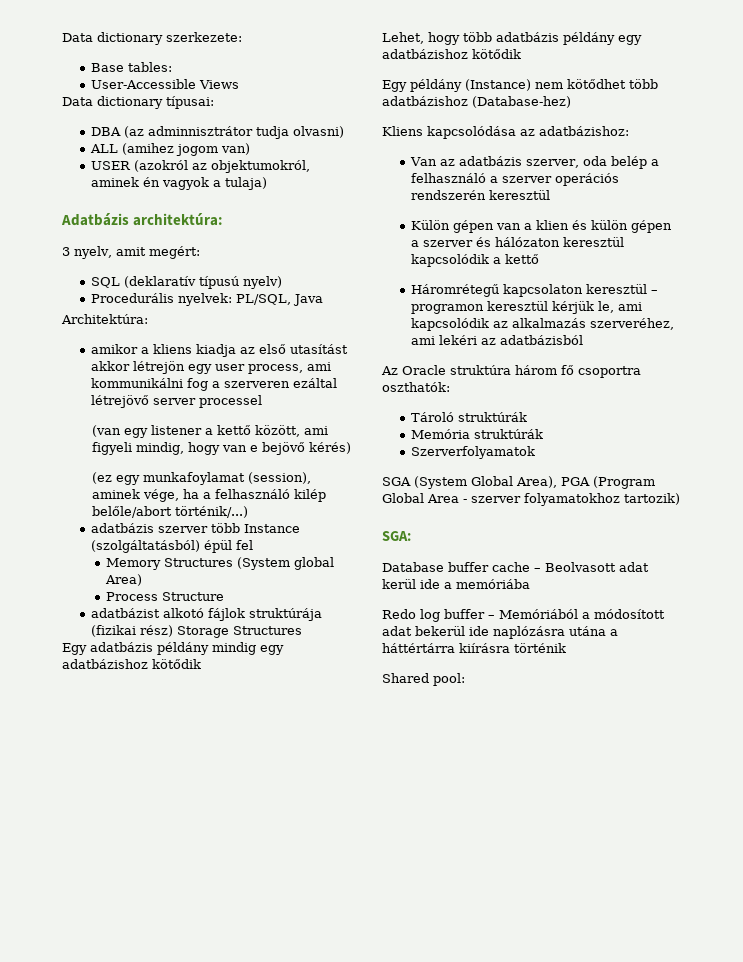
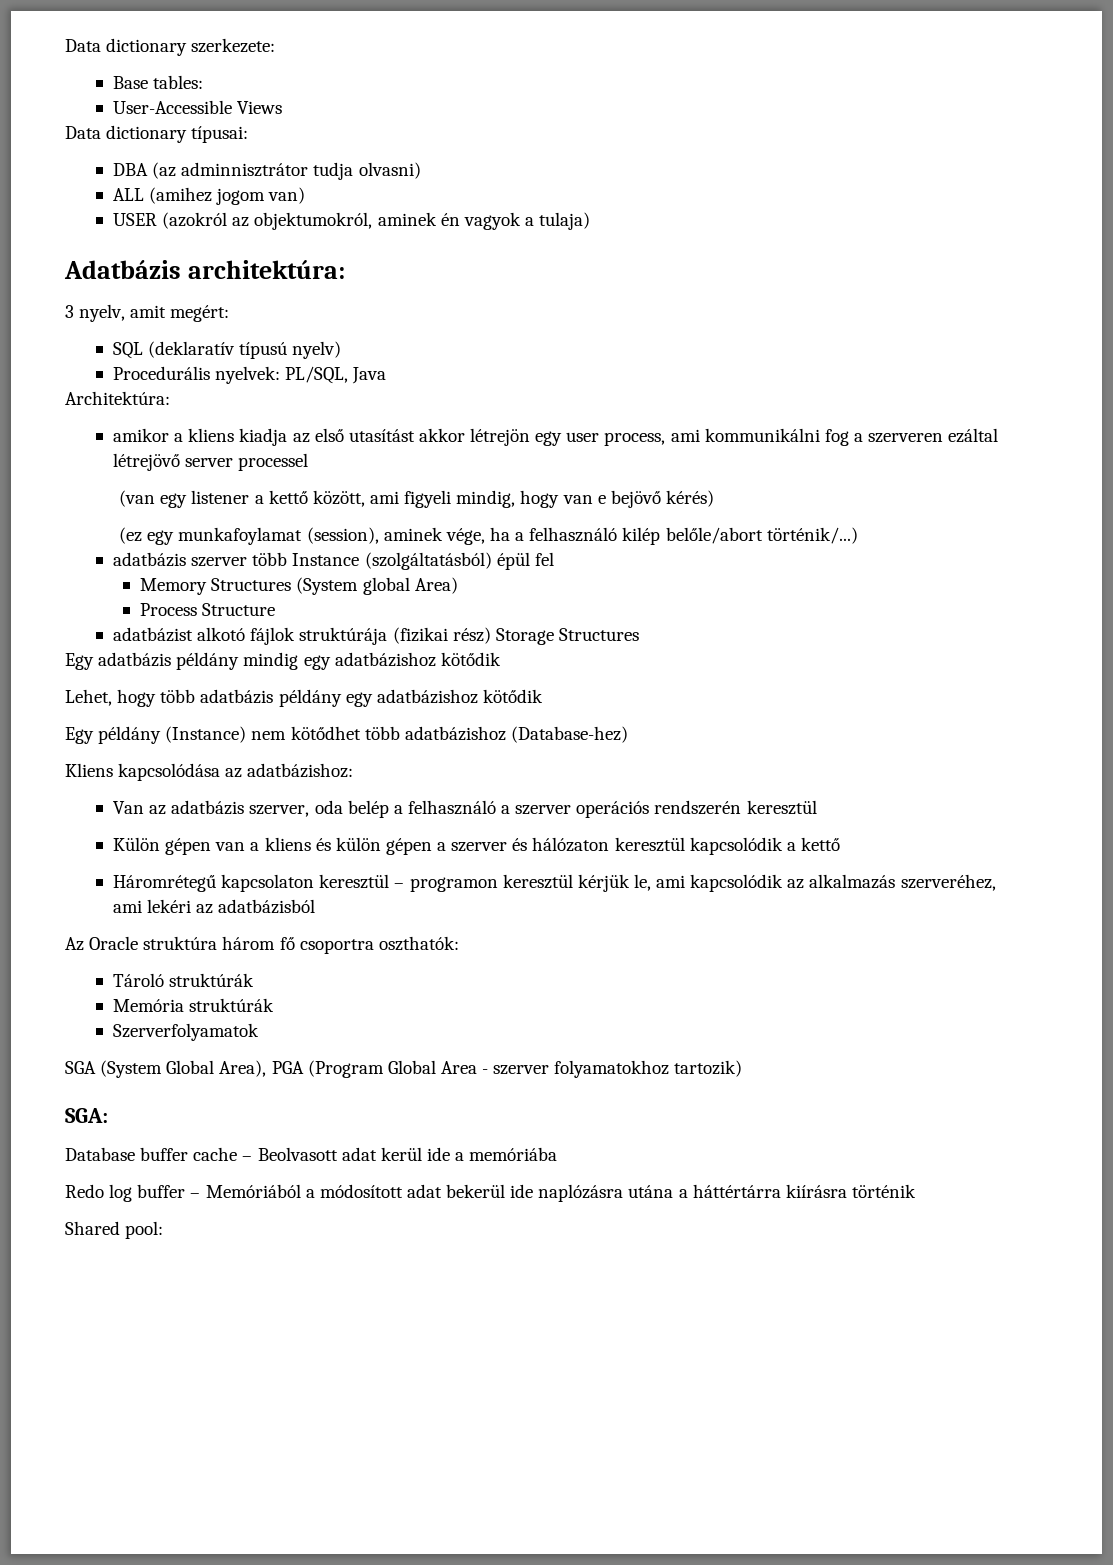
[535,220,569,230] klien -> [264,837,311,851] kliens

